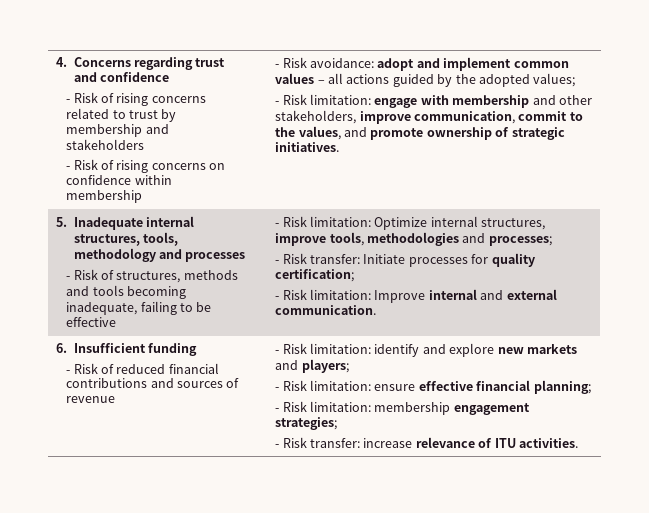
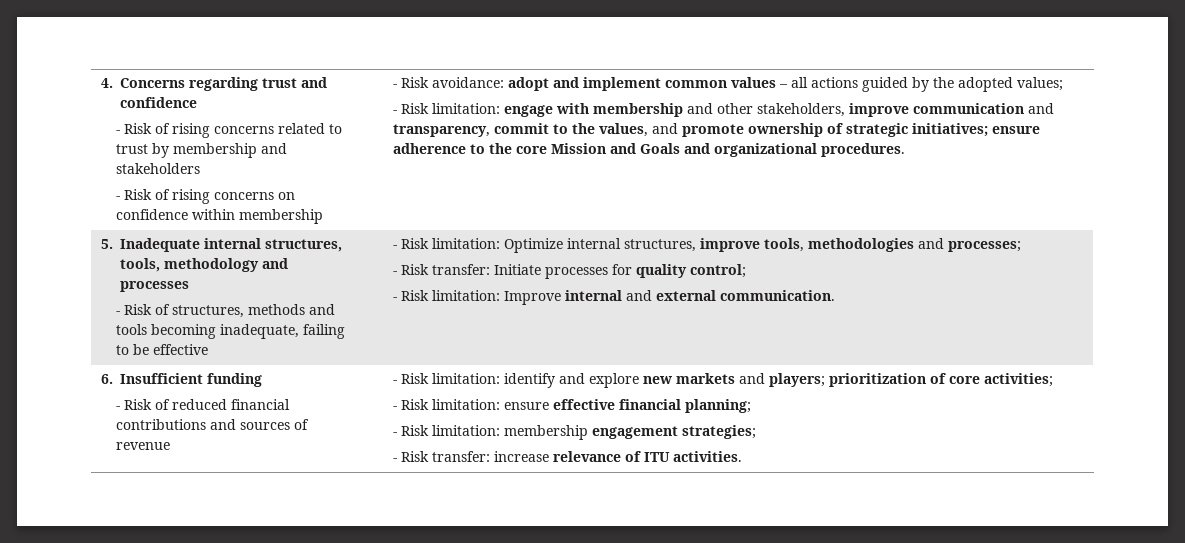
[414,111,516,124] communication, -> [913,103,1055,114] [393,124,491,137] communication and transparency,
[275,142,340,152] initiatives. -> [912,123,1041,137] [393,143,906,157] initiatives; ensure adherence to the core Mission and Goals and organizational procedures.
[275,269,355,282] certification; -> [690,264,747,278] control;
(349, 366) none -> [829,373,1054,387] prioritization of core activities;

